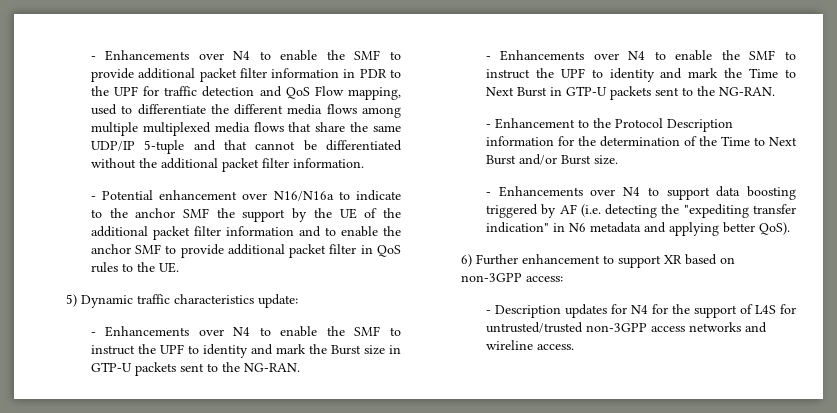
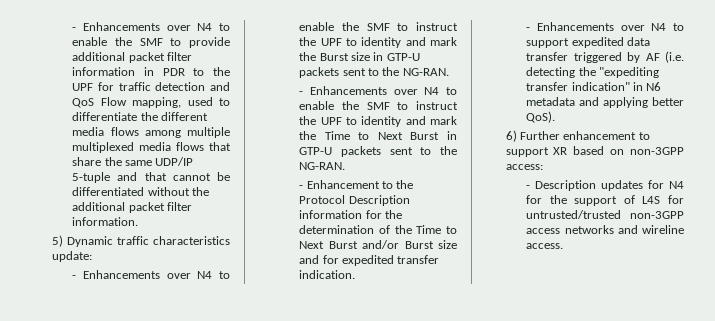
[90,190,401,201] [90,208,401,222] [90,226,402,240] [90,244,401,258] [90,262,179,273] // - Potential enhancement over N16/N16a to indicate to the anchor SMF the support by the UE of the additional packet filter information and to enable the anchor SMF to provide additional packet filter in QoS rules to the UE. -> (139, 221) none
[593,155,618,165] size. -> [438,240,457,249] [299,255,440,266] [299,270,356,279] size and for expedited transfer indication.
[716,186,796,200] data boosting -> [571,37,651,48] [526,52,569,61] expedited data transfer

